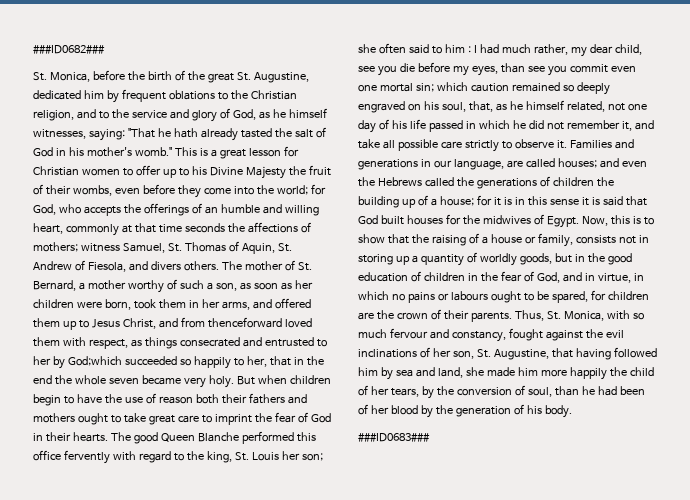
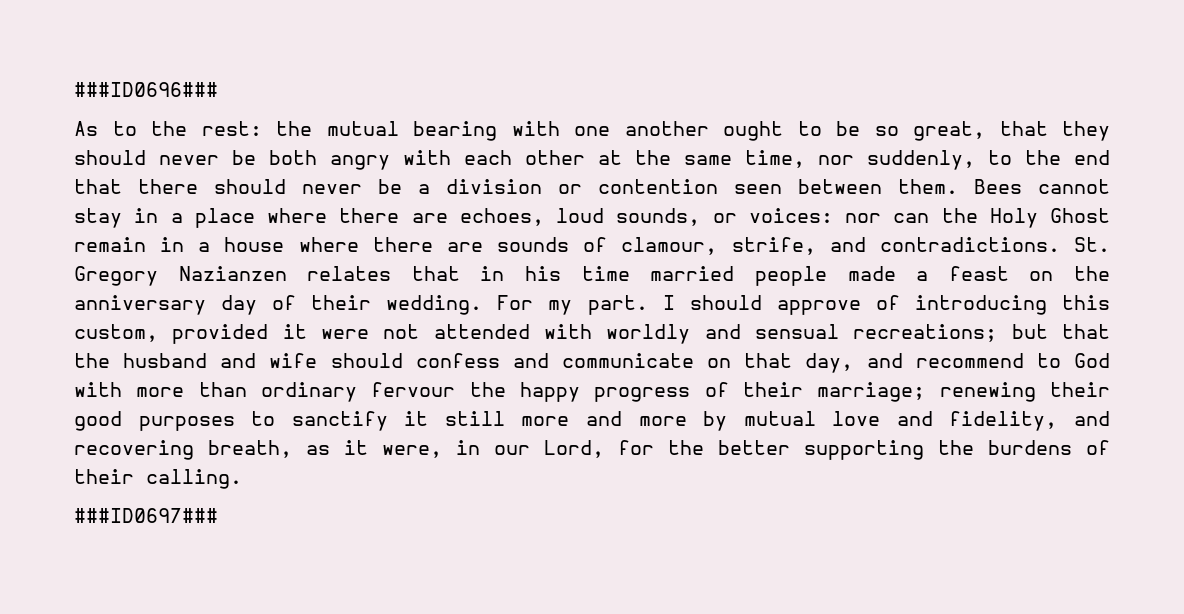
[33,45,105,54] [33,70,309,83] [33,89,297,103] [33,108,327,122] [33,127,326,141] [33,146,299,159] [33,165,331,179] [33,184,326,198] [33,203,319,216] [33,222,311,236] [33,241,292,254] [33,260,312,272] [33,279,313,293] [33,298,311,310] [33,317,312,330] [33,337,327,349] [33,356,324,369] [33,375,331,388] [33,393,307,406] [33,412,331,425] [33,431,316,444] [33,450,323,464] [358,43,642,57] [358,62,636,76] [358,82,610,95] [358,100,647,113] [358,119,654,133] [358,139,634,152] [358,158,647,170] [358,176,614,189] [358,195,647,208] [358,214,654,228] [358,233,649,247] [358,252,632,266] [358,271,644,283] [358,290,649,303] [358,309,644,322] [358,328,624,342] [358,347,657,360] [358,367,654,380] [358,385,645,399] [358,404,572,418] [358,433,430,442] ###ID0682### // St. Monica, before the birth of the great St. Augustine, dedicated him by frequent oblations to the Christian religion, and to the service and glory of God, as he himself witnesses, saying: "That he hath already tasted the salt of God in his mother's womb." This is a great lesson for Christian women to offer up to his Divine Majesty the fruit of their wombs, even before they come into the world; for God, who accepts the offerings of an humble and willing heart, commonly at that time seconds the affections of mothers; witness Samuel, St. Thomas of Aquin, St. Andrew of Fiesola, and divers others. The mother of St. Bernard, a mother worthy of such a son, as soon as her children were born, took them in her arms, and offered them up to Jesus Christ, and from thenceforward loved them with respect, as things consecrated and entrusted to her by God;which succeeded so happily to her, that in the end the whole seven became very holy. But when children begin to have the use of reason both their fathers and mothers ought to take great care to imprint the fear of God in their hearts. The good Queen Blanche performed this office fervently with regard to the king, St. Louis her son; she often said to him : I had much rather, my dear child, see you die before my eyes, than see you commit even one mortal sin; which caution remained so deeply engraved on his soul, that, as he himself related, not one day of his life passed in which he did not remember it, and take all possible care strictly to observe it. Families and generations in our language, are called houses; and even the Hebrews called the generations of children the building up of a house; for it is in this sense it is said that God built houses for the midwives of Egypt. Now, this is to show that the raising of a house or family, consists not in storing up a quantity of worldly goods, but in the good education of children in the fear of God, and in virtue, in which no pains or labours ought to be spared, for children are the crown of their parents. Thus, St. Monica, with so much fervour and constancy, fought against the evil inclinations of her son, St. Augustine, that having followed him by sea and land, she made him more happily the child of her tears, by the conversion of soul, than he had been of her blood by the generation of his body. // ###ID0683### -> [74,82,218,97] [74,121,1110,141] [74,150,1110,170] [74,179,1110,194] [74,208,1110,228] [74,237,1110,255] [74,266,1111,286] [74,295,1110,315] [74,324,1111,344] [74,353,1110,373] [74,382,1110,402] [74,411,1110,431] [74,440,1110,460] [74,469,242,489] [74,508,218,523] ###ID0696### // As to the rest: the mutual bearing with one another ought to be so great, that they should never be both angry with each other at the same time, nor suddenly, to the end that there should never be a division or contention seen between them. Bees cannot stay in a place where there are echoes, loud sounds, or voices: nor can the Holy Ghost remain in a house where there are sounds of clamour, strife, and contradictions. St. Gregory Nazianzen relates that in his time married people made a feast on the anniversary day of their wedding. For my part. I should approve of introducing this custom, provided it were not attended with worldly and sensual recreations; but that the husband and wife should confess and communicate on that day, and recommend to God with more than ordinary fervour the happy progress of their marriage; renewing their good purposes to sanctify it still more and more by mutual love and fidelity, and recovering breath, as it were, in our Lord, for the better supporting the burdens of their calling. // ###ID0697###

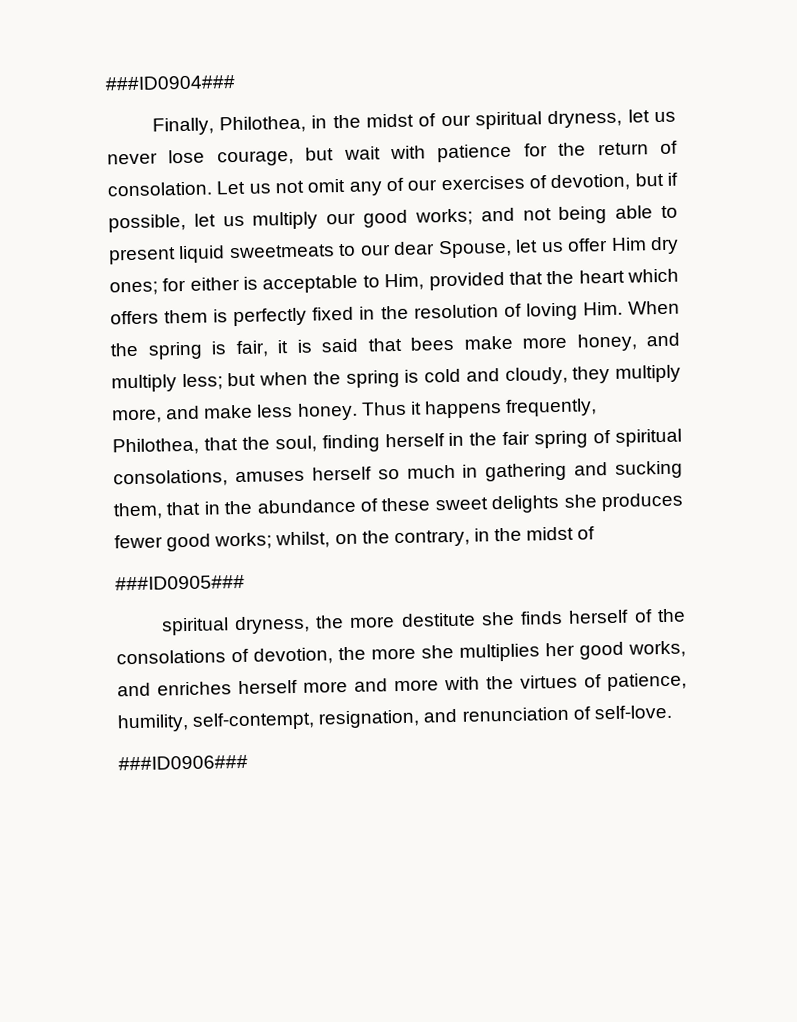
[74,82,218,97] [74,121,1110,141] [74,150,1110,170] [74,179,1110,194] [74,208,1110,228] [74,237,1110,255] [74,266,1111,286] [74,295,1110,315] [74,324,1111,344] [74,353,1110,373] [74,382,1110,402] [74,411,1110,431] [74,440,1110,460] [74,469,242,489] [74,508,218,523] ###ID0696### // As to the rest: the mutual bearing with one another ought to be so great, that they should never be both angry with each other at the same time, nor suddenly, to the end that there should never be a division or contention seen between them. Bees cannot stay in a place where there are echoes, loud sounds, or voices: nor can the Holy Ghost remain in a house where there are sounds of clamour, strife, and contradictions. St. Gregory Nazianzen relates that in his time married people made a feast on the anniversary day of their wedding. For my part. I should approve of introducing this custom, provided it were not attended with worldly and sensual recreations; but that the husband and wife should confess and communicate on that day, and recommend to God with more than ordinary fervour the happy progress of their marriage; renewing their good purposes to sanctify it still more and more by mutual love and fidelity, and recovering breath, as it were, in our Lord, for the better supporting the burdens of their calling. // ###ID0697### -> [105,75,235,91] [151,109,676,136] [107,140,678,167] [107,172,678,197] [108,205,678,233] [108,236,679,265] [109,268,679,296] [110,300,680,327] [110,332,680,360] [111,364,682,393] [112,398,598,424] [112,428,682,456] [113,460,683,488] [113,492,684,520] [114,526,596,552] [115,574,245,591] [160,608,687,636] [116,640,686,665] [117,672,687,697] [117,704,672,733] [118,754,248,771] ###ID0904### // Finally, Philothea, in the midst of our spiritual dryness, let us never lose courage, but wait with patience for the return of consolation. Let us not omit any of our exercises of devotion, but if possible, let us multiply our good works; and not being able to present liquid sweetmeats to our dear Spouse, let us offer Him dry ones; for either is acceptable to Him, provided that the heart which offers them is perfectly fixed in the resolution of loving Him. When the spring is fair, it is said that bees make more honey, and multiply less; but when the spring is cold and cloudy, they multiply more, and make less honey. Thus it happens frequently, Philothea, that the soul, finding herself in the fair spring of spiritual consolations, amuses herself so much in gathering and sucking them, that in the abundance of these sweet delights she produces fewer good works; whilst, on the contrary, in the midst of // ###ID0905### // spiritual dryness, the more destitute she finds herself of the consolations of devotion, the more she multiplies her good works, and enriches herself more and more with the virtues of patience, humility, self-contempt, resignation, and renunciation of self-love. // ###ID0906###

